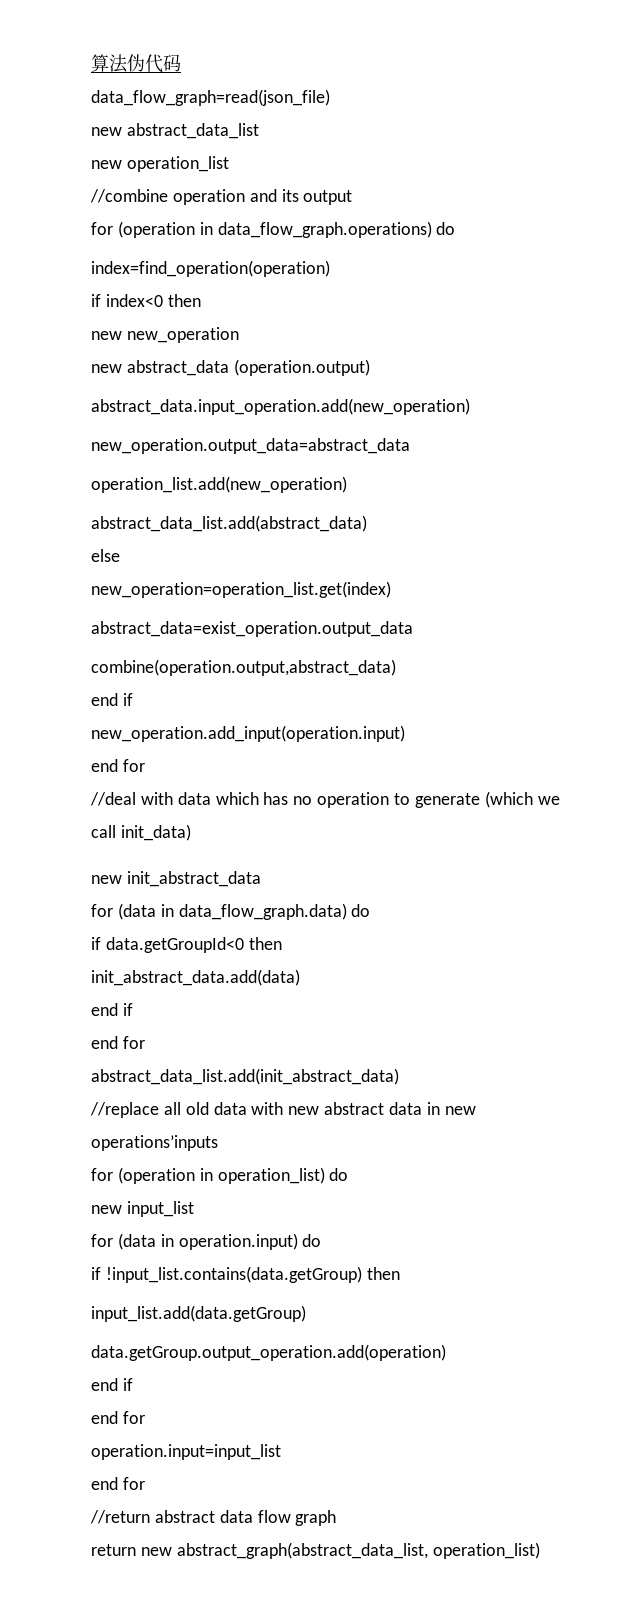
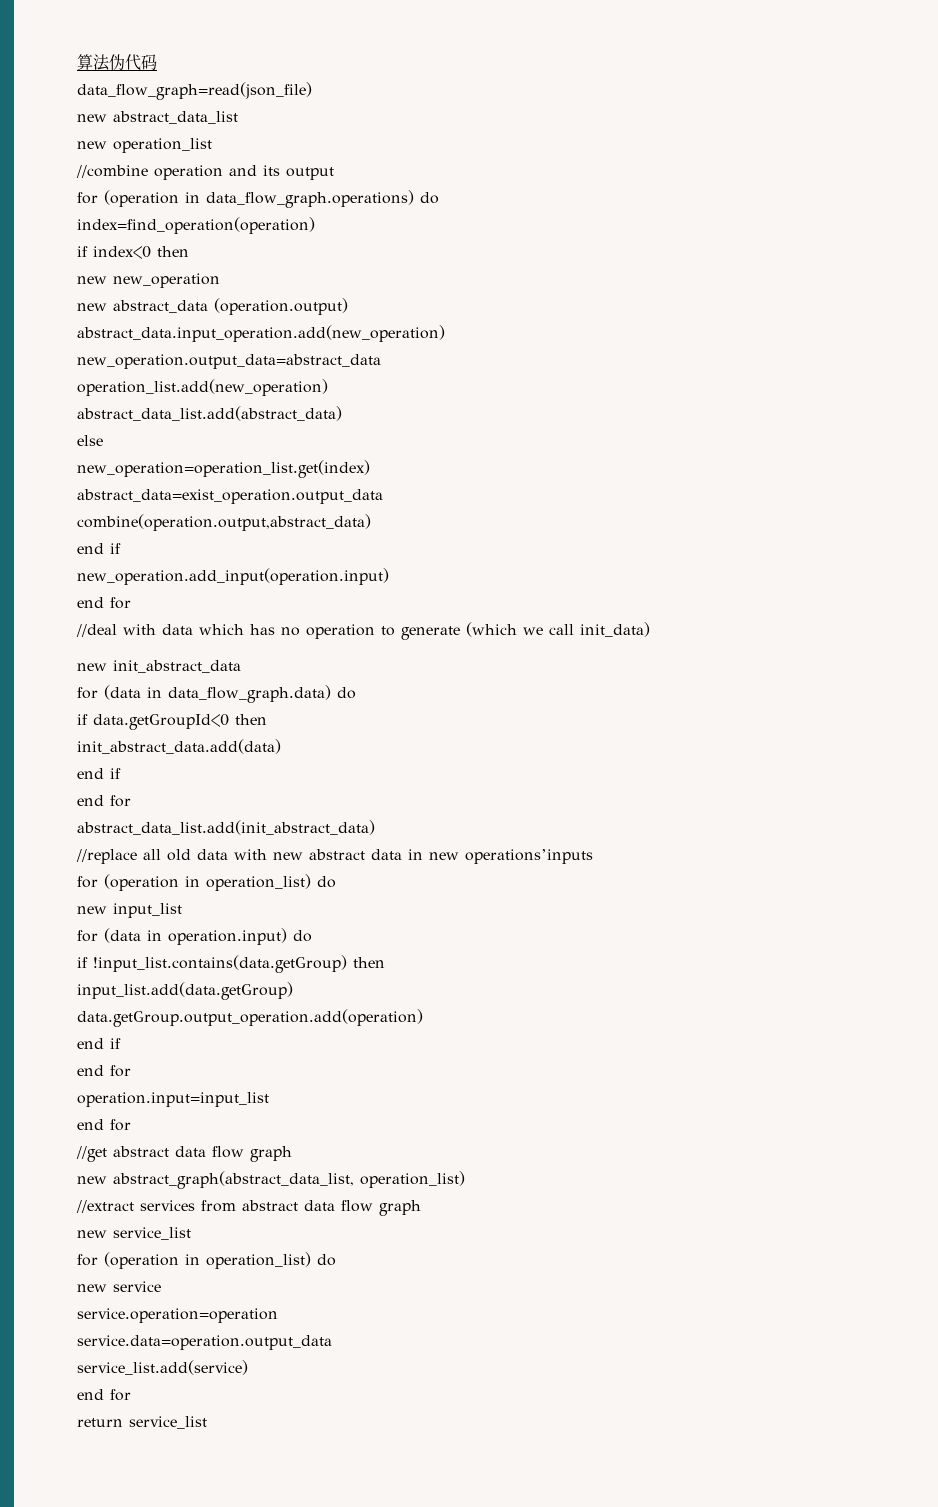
[90,1510,337,1526] [91,1544,136,1556] //return abstract data flow graph // return -> [76,1146,292,1162] //get abstract data flow graph //
(540, 1550) none -> [76,1200,421,1216] [77,1227,191,1240] [77,1252,336,1269] [77,1281,161,1292] [77,1308,278,1323] [77,1335,332,1350] [77,1360,248,1375] [77,1389,131,1401] [77,1416,207,1429] // //extract services from abstract data flow graph // new service_list // for (operation in operation_list) do // new service // service.operation=operation // service.data=operation.output_data // service_list.add(service) // end for // return service_list

